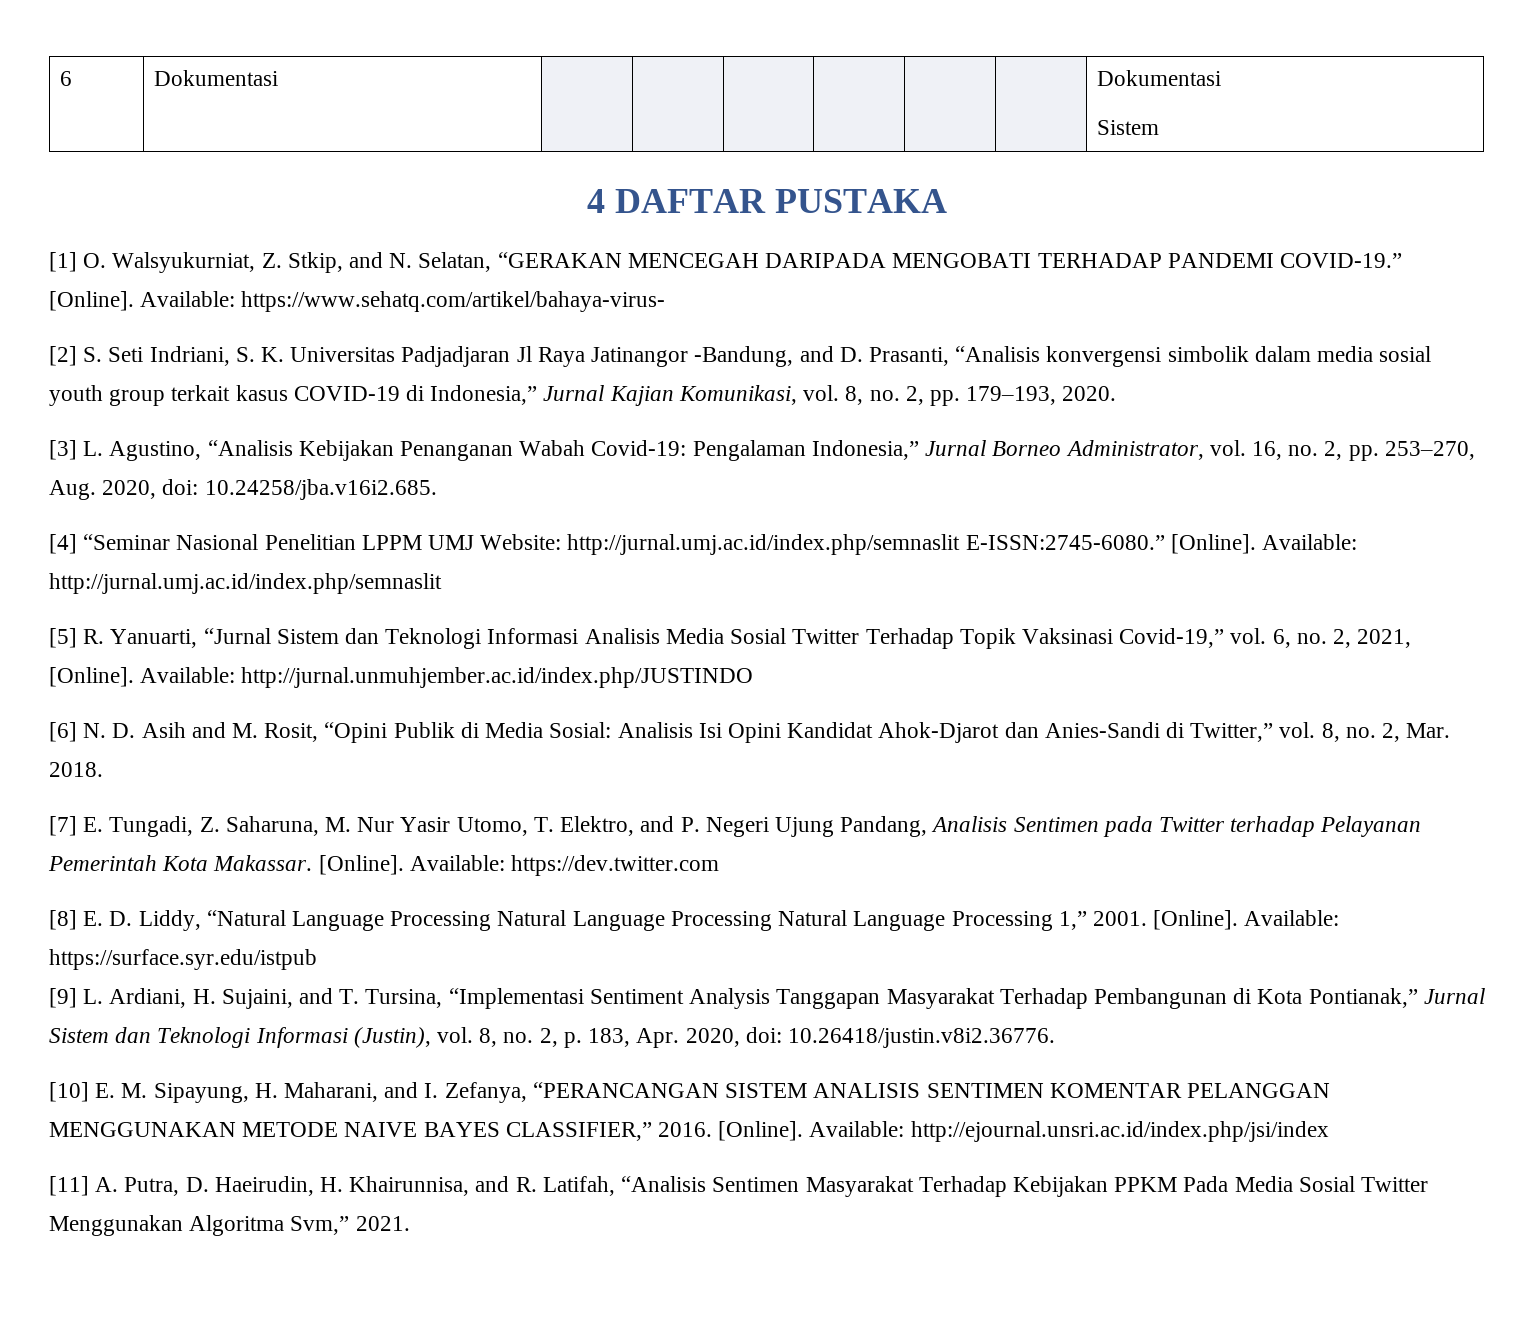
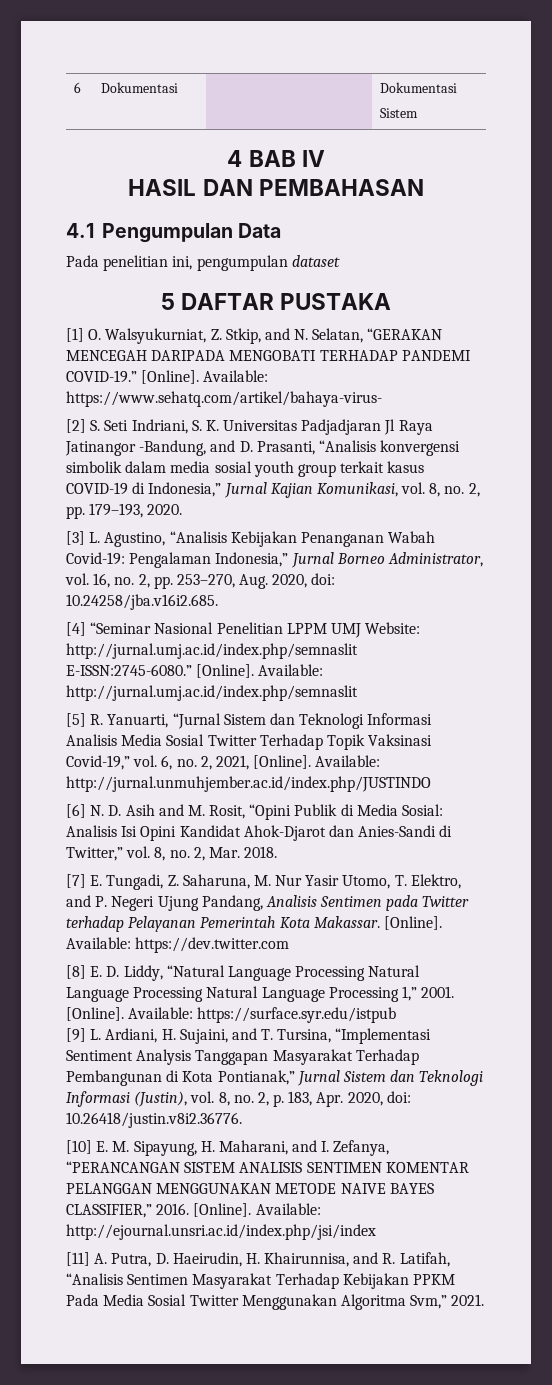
(606, 201) none -> [248,150,325,167] [128,179,424,196] [66,223,282,243] [66,255,340,271] [160,293,175,310] BAB IV // HASIL DAN PEMBAHASAN // 4.1 Pengumpulan Data // Pada penelitian ini, pengumpulan dataset // 5

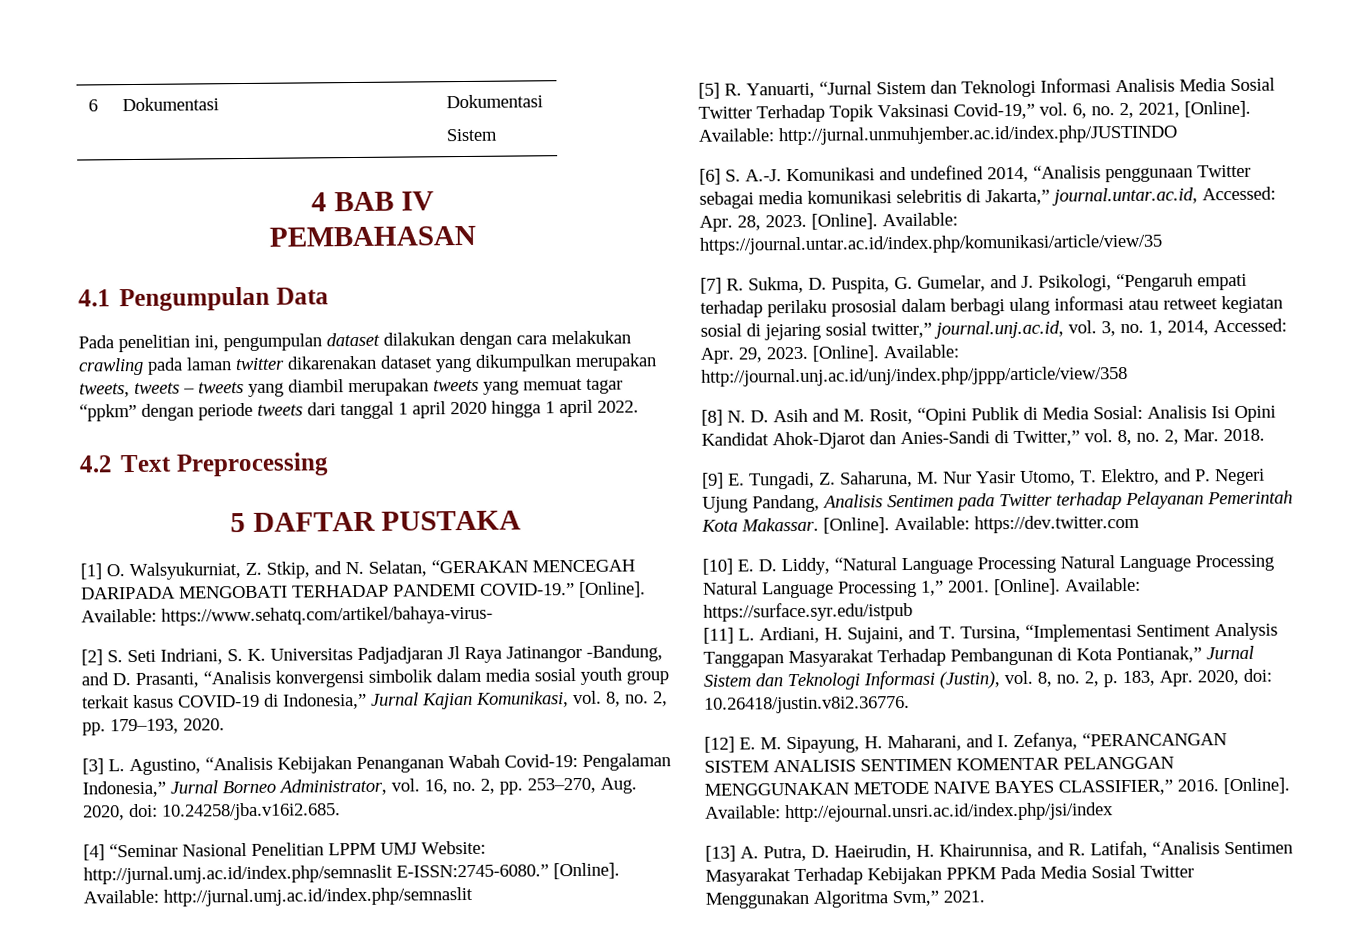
[128,179,253,196] HASIL DAN -> (434, 201) none
(340, 261) none -> [383,330,631,350] [78,353,657,376] [79,378,623,398] [79,399,639,422] [79,452,329,477] dilakukan dengan cara melakukan crawling pada laman twitter dikarenakan dataset yang dikumpulkan merupakan tweets, tweets – tweets yang diambil merupakan tweets yang memuat tagar “ppkm” dengan periode tweets dari tanggal 1 april 2020 hingga 1 april 2022. // 4.2 Text Preprocessing
(86, 811) none -> [725,164,1251,183] [699,186,1276,209] [699,212,958,232] [699,233,1163,255] [700,273,1247,294] [700,295,1283,318] [700,318,1287,341] [700,344,959,364] [701,365,1128,387] [701,409,723,426] S. A.-J. Komunikasi and undefined 2014, “Analisis penggunaan Twitter sebagai media komunikasi selebritis di Jakarta,” journal.untar.ac.id, Accessed: Apr. 28, 2023. [Online]. Available: https://journal.untar.ac.id/index.php/komunikasi/article/view/35 // [7] R. Sukma, D. Puspita, G. Gumelar, and J. Psikologi, “Pengaruh empati terhadap perilaku prososial dalam berbagi ulang informasi atau retweet kegiatan sosial di jejaring sosial twitter,” journal.unj.ac.id, vol. 3, no. 1, 2014, Accessed: Apr. 29, 2023. [Online]. Available: http://journal.unj.ac.id/unj/index.php/jppp/article/view/358 // [8]
[66,874,86,888] [7] -> [702,472,724,489] [9]
[66,965,86,979] [8] -> [702,558,733,575] [10]
[66,1028,86,1042] [9] -> [703,627,734,644] [11]
[66,1140,92,1154] [10] -> [704,736,735,753] [12]
[66,1252,90,1266] [11] -> [705,845,736,862] [13]

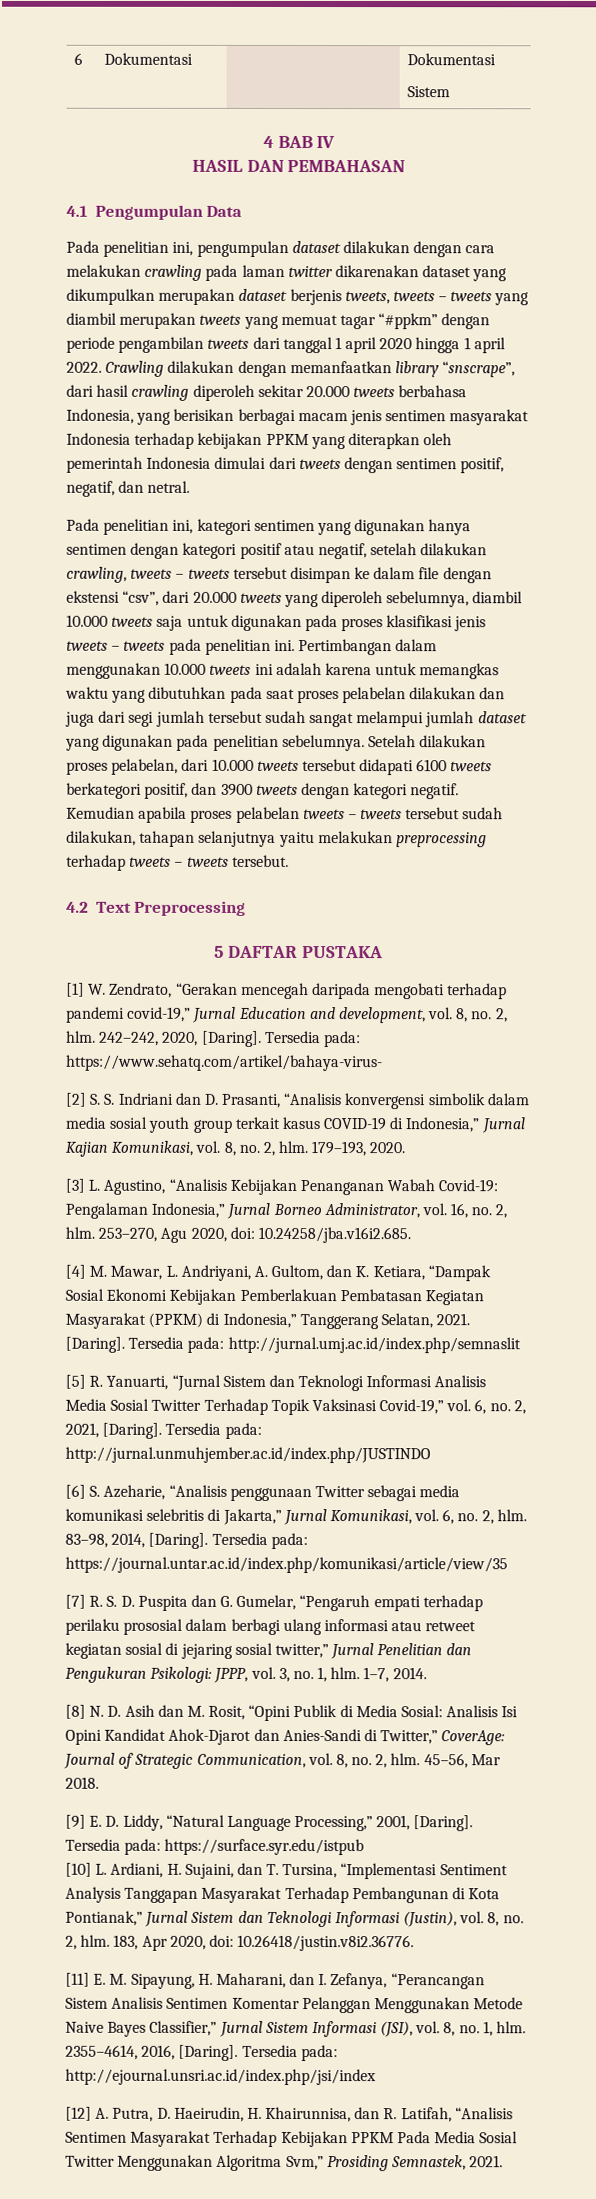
(434, 201) none -> [191,159,284,172] HASIL DAN
(657, 362) none -> [238,288,342,306] dataset berjenis
[79,403,137,422] “ppkm” -> [378,313,439,330] “#ppkm”
(253, 411) none -> [118,336,205,353] pengambilan
(639, 406) none -> [105,360,516,378] [66,384,468,401] [66,408,530,426] [66,432,453,450] [66,456,505,474] [66,480,191,497] [66,518,472,536] [66,542,488,560] [66,566,492,584] [66,590,524,608] [66,614,487,632] [66,638,438,656] [66,662,500,680] [65,686,506,704] [65,710,527,728] [65,734,487,752] [66,758,493,776] [66,782,460,800] [66,806,504,824] [66,830,487,848] [66,854,289,871] Crawling dilakukan dengan memanfaatkan library “snscrape”, dari hasil crawling diperoleh sekitar 20.000 tweets berbahasa Indonesia, yang berisikan berbagai macam jenis sentimen masyarakat Indonesia terhadap kebijakan PPKM yang diterapkan oleh pemerintah Indonesia dimulai dari tweets dengan sentimen positif, negatif, dan netral. // Pada penelitian ini, kategori sentimen yang digunakan hanya sentimen dengan kategori positif atau negatif, setelah dilakukan crawling, tweets – tweets tersebut disimpan ke dalam file dengan ekstensi “csv”, dari 20.000 tweets yang diperoleh sebelumnya, diambil 10.000 tweets saja untuk digunakan pada proses klasifikasi jenis tweets – tweets pada penelitian ini. Pertimbangan dalam menggunakan 10.000 tweets ini adalah karena untuk memangkas waktu yang dibutuhkan pada saat proses pelabelan dilakukan dan juga dari segi jumlah tersebut sudah sangat melampui jumlah dataset yang digunakan pada penelitian sebelumnya. Setelah dilakukan proses pelabelan, dari 10.000 tweets tersebut didapati 6100 tweets berkategori positif, dan 3900 tweets dengan kategori negatif. Kemudian apabila proses pelabelan tweets – tweets tersebut sudah dilakukan, tahapan selanjutnya yaitu melakukan preprocessing terhadap tweets – tweets tersebut.
[106,559,635,581] [81,581,646,600] [81,605,493,626] [81,644,663,666] [81,672,109,686] O. Walsyukurniat, Z. Stkip, and N. Selatan, “GERAKAN MENCEGAH DARIPADA MENGOBATI TERHADAP PANDEMI COVID-19.” [Online]. Available: https://www.sehatq.com/artikel/bahaya-virus- // [2] S. Seti Indriani, S. K. Universitas Padjadjaran Jl Raya Jatinangor -Bandung, and -> [88,982,508,1000] [66,1006,508,1024] [66,1030,361,1048] [66,1054,383,1072] [65,1092,202,1107] W. Zendrato, “Gerakan mencegah daripada mengobati terhadap pandemi covid-19,” Jurnal Education and development, vol. 8, no. 2, hlm. 242–242, 2020, [Daring]. Tersedia pada: https://www.sehatq.com/artikel/bahaya-virus- // [2] S. S. Indriani dan
[82,722,106,736] pp. -> [278,1140,309,1154] hlm.
[499,777,637,795] pp. 253–270, Aug. -> [65,1226,188,1243] hlm. 253–270, Agu
[109,840,486,858] [83,862,620,885] [83,889,159,904] “Seminar Nasional Penelitian LPPM UMJ Website: http://jurnal.umj.ac.id/index.php/semnaslit E-ISSN:2745-6080.” [Online]. Available: -> [89,1264,491,1282] [65,1288,484,1306] [65,1312,471,1330] [65,1336,225,1353] M. Mawar, L. Andriyani, A. Gultom, dan K. Ketiara, “Dampak Sosial Ekonomi Kebijakan Pemberlakuan Pembatasan Kegiatan Masyarakat (PPKM) di Indonesia,” Tanggerang Selatan, 2021. [Daring]. Tersedia pada:
[1184,100,1251,118] [698,128,775,142] [Online]. Available: -> [102,1422,262,1439] [Daring]. Tersedia pada:
[745,165,1029,183] A.-J. Komunikasi and undefined 2014, -> [103,1484,166,1500] Azeharie,
[1052,186,1276,206] [699,212,958,232] [699,233,1163,255] [700,274,1112,294] journal.untar.ac.id, Accessed: Apr. 28, 2023. [Online]. Available: https://journal.untar.ac.id/index.php/komunikasi/article/view/35 // [7] R. Sukma, D. Puspita, G. Gumelar, and J. Psikologi, -> [282,1508,527,1526] [65,1532,308,1550] [65,1556,508,1574] [65,1594,297,1611] Jurnal Komunikasi, vol. 6, no. 2, hlm. 83–98, 2014, [Daring]. Tersedia pada: https://journal.untar.ac.id/index.php/komunikasi/article/view/35 // [7] R. S. D. Puspita dan G. Gumelar,
[934,318,1287,339] [700,344,959,364] [701,365,1128,387] journal.unj.ac.id, vol. 3, no. 1, 2014, Accessed: Apr. 29, 2023. [Online]. Available: http://journal.unj.ac.id/unj/index.php/jppp/article/view/358 -> [330,1643,473,1660] [65,1666,427,1683] Jurnal Penelitian dan Pengukuran Psikologi: JPPP, vol. 3, no. 1, hlm. 1–7, 2014.
[812,408,840,422] and -> [157,1704,184,1717] dan
[1084,429,1219,446] vol. 8, no. 2, Mar. -> [441,1730,506,1746] [63,1752,501,1769] CoverAge: Journal of Strategic Communication, vol. 8, no. 2, hlm. 45–56, Mar
[749,468,1265,490] [702,490,1293,513] [701,514,1140,534] [702,554,1274,576] [703,577,1141,599] Tungadi, Z. Saharuna, M. Nur Yasir Utomo, T. Elektro, and P. Negeri Ujung Pandang, Analisis Sentimen pada Twitter terhadap Pelayanan Pemerintah Kota Makassar. [Online]. Available: https://dev.twitter.com // [10] E. D. Liddy, “Natural Language Processing Natural Language Processing Natural Language Processing 1,” 2001. [Online]. Available: -> [105,1814,474,1832] [65,1838,162,1855] D. Liddy, “Natural Language Processing,” 2001, [Daring]. Tersedia pada:
[703,627,734,644] [11] -> [65,1862,92,1877] [10]
[908,625,936,639] and -> [236,1862,263,1875] dan
[1103,670,1193,688] p. 183, Apr. -> [80,1934,168,1951] hlm. 183, Apr
[704,736,735,753] [12] -> [65,1972,90,1987] [11]
[966,734,994,748] and -> [289,1972,316,1986] dan
[1082,732,1227,747] [704,756,1174,773] [704,777,1290,796] [705,805,781,819] “PERANCANGAN SISTEM ANALISIS SENTIMEN KOMENTAR PELANGGAN MENGGUNAKAN METODE NAIVE BAYES CLASSIFIER,” 2016. [Online]. Available: -> [390,1973,485,1990] [65,1996,524,2014] [65,2020,527,2038] [65,2044,338,2062] “Perancangan Sistem Analisis Sentimen Komentar Pelanggan Menggunakan Metode Naive Bayes Classifier,” Jurnal Sistem Informasi (JSI), vol. 8, no. 1, hlm. 2355–4614, 2016, [Daring]. Tersedia pada:
[705,845,736,862] [13] -> [65,2106,92,2121] [12]
[1037,842,1065,856] and -> [354,2107,381,2120] dan
(939, 898) none -> [326,2155,466,2172] Prosiding Semnastek,

